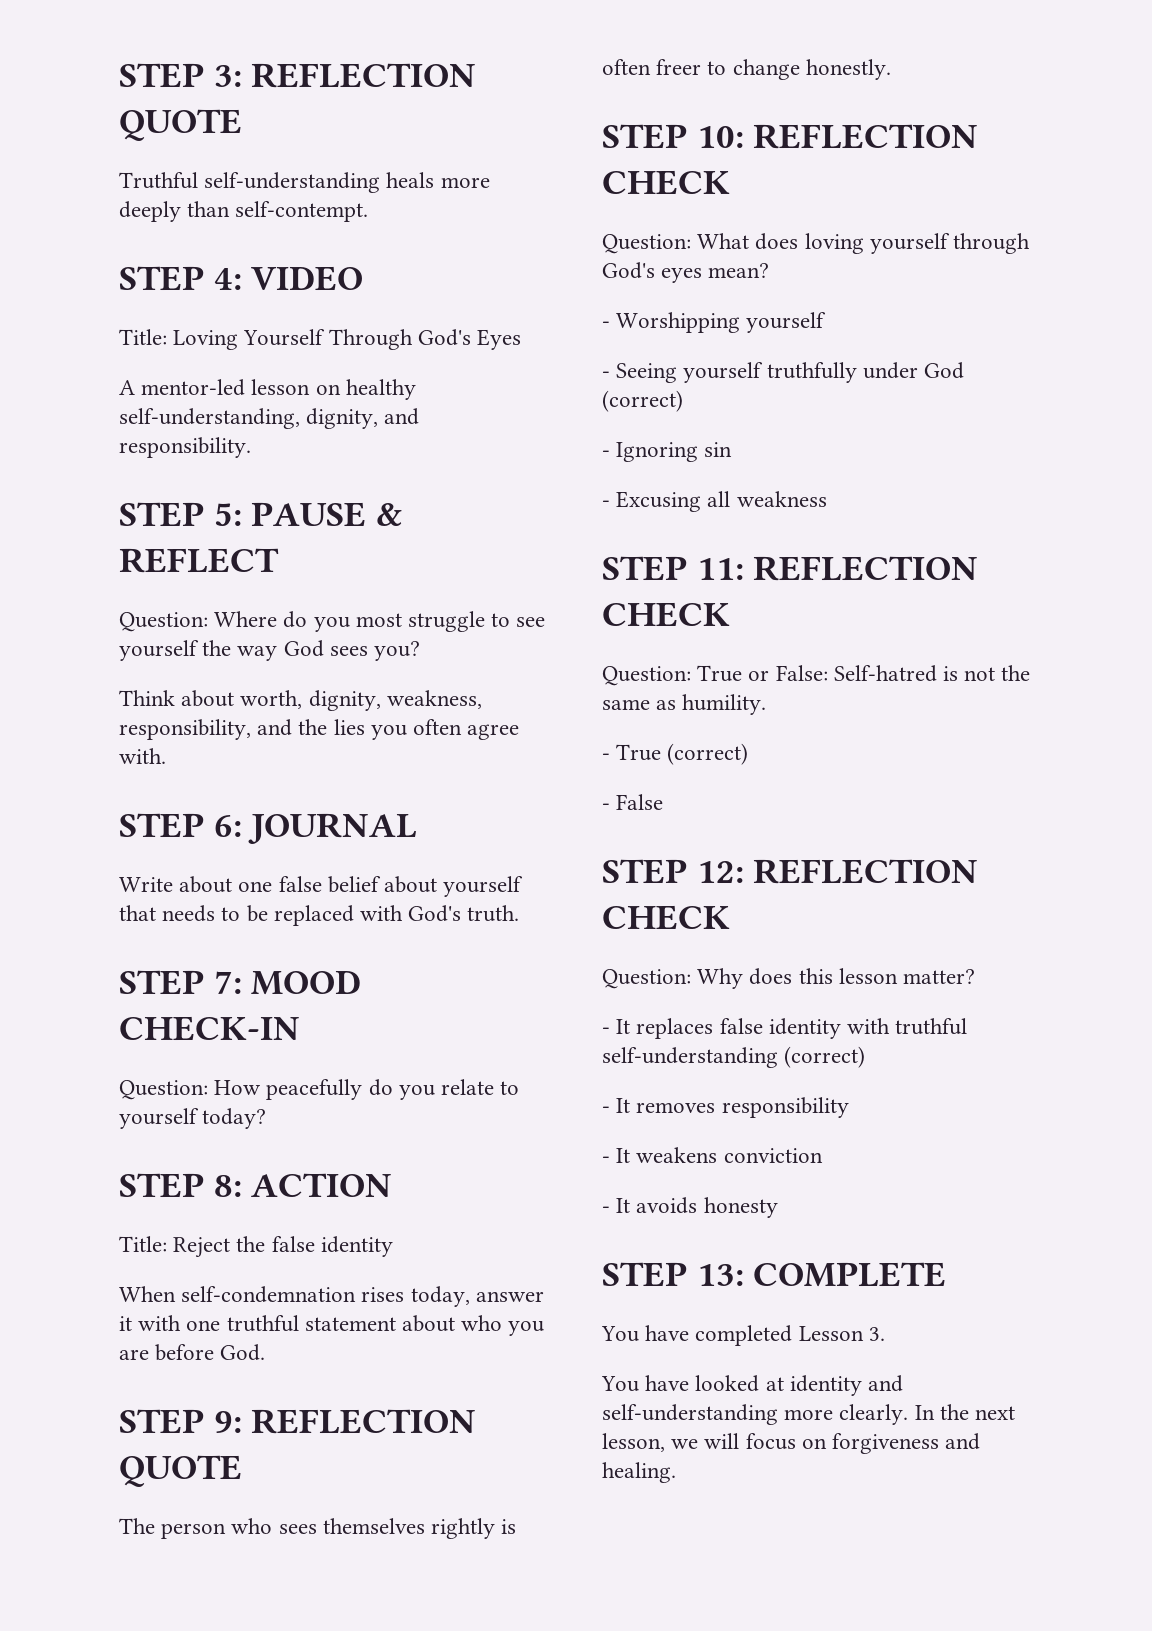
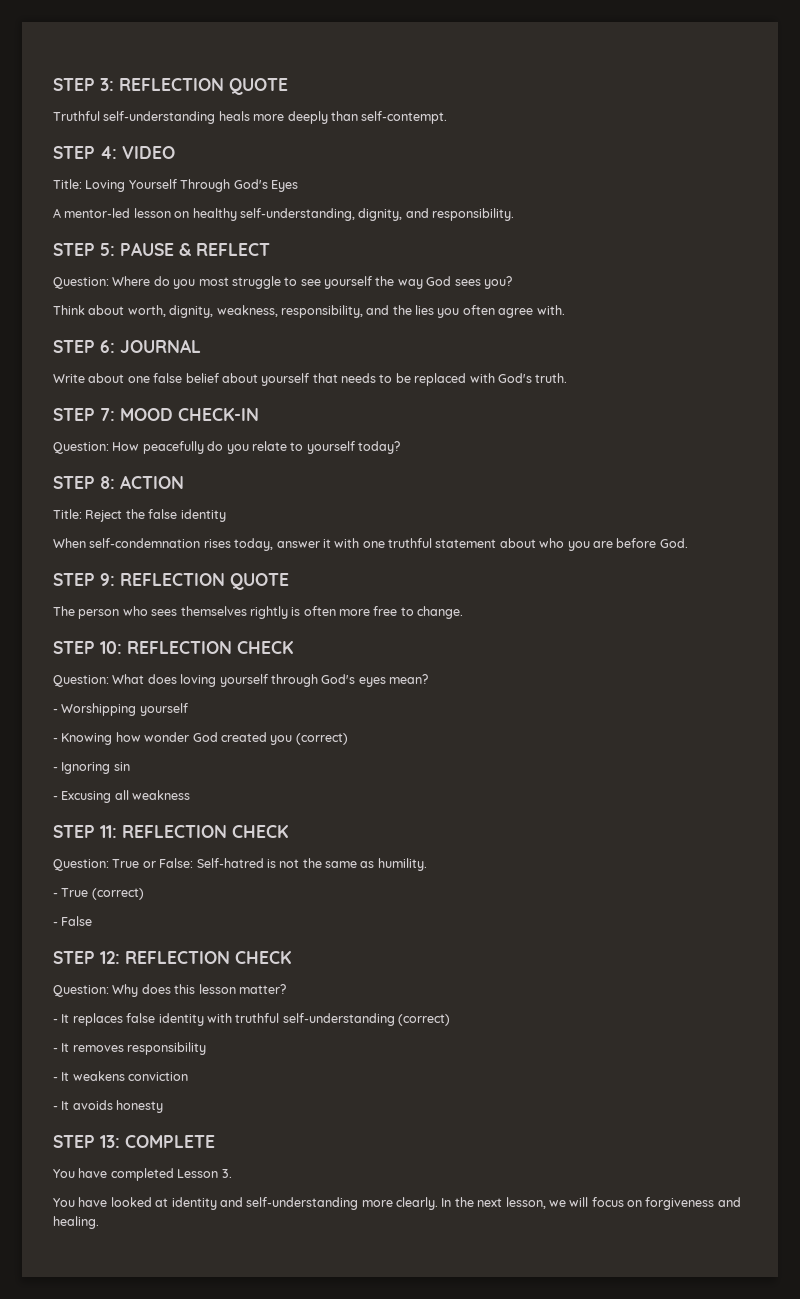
[656,59,891,80] freer to change honestly. -> [339,606,464,619] more free to change.
[616,362,965,383] Seeing yourself truthfully under God -> [61,732,293,745] Knowing how wonder God created you

